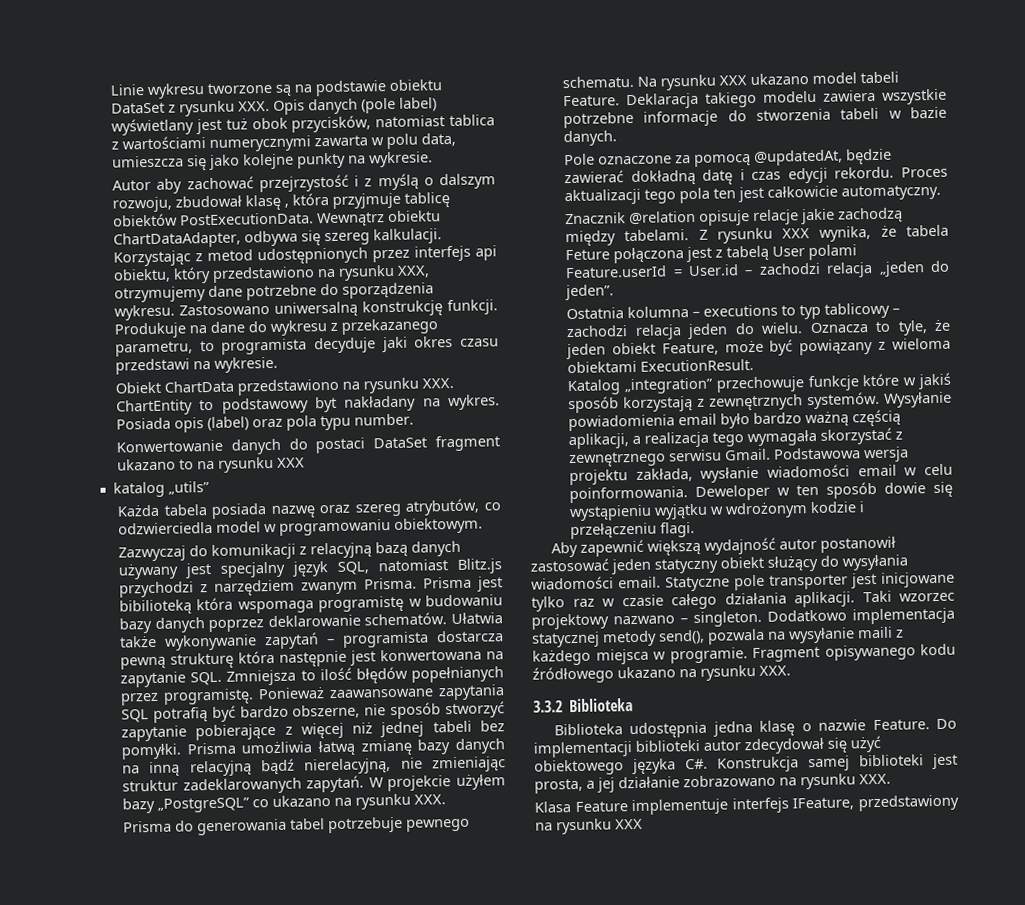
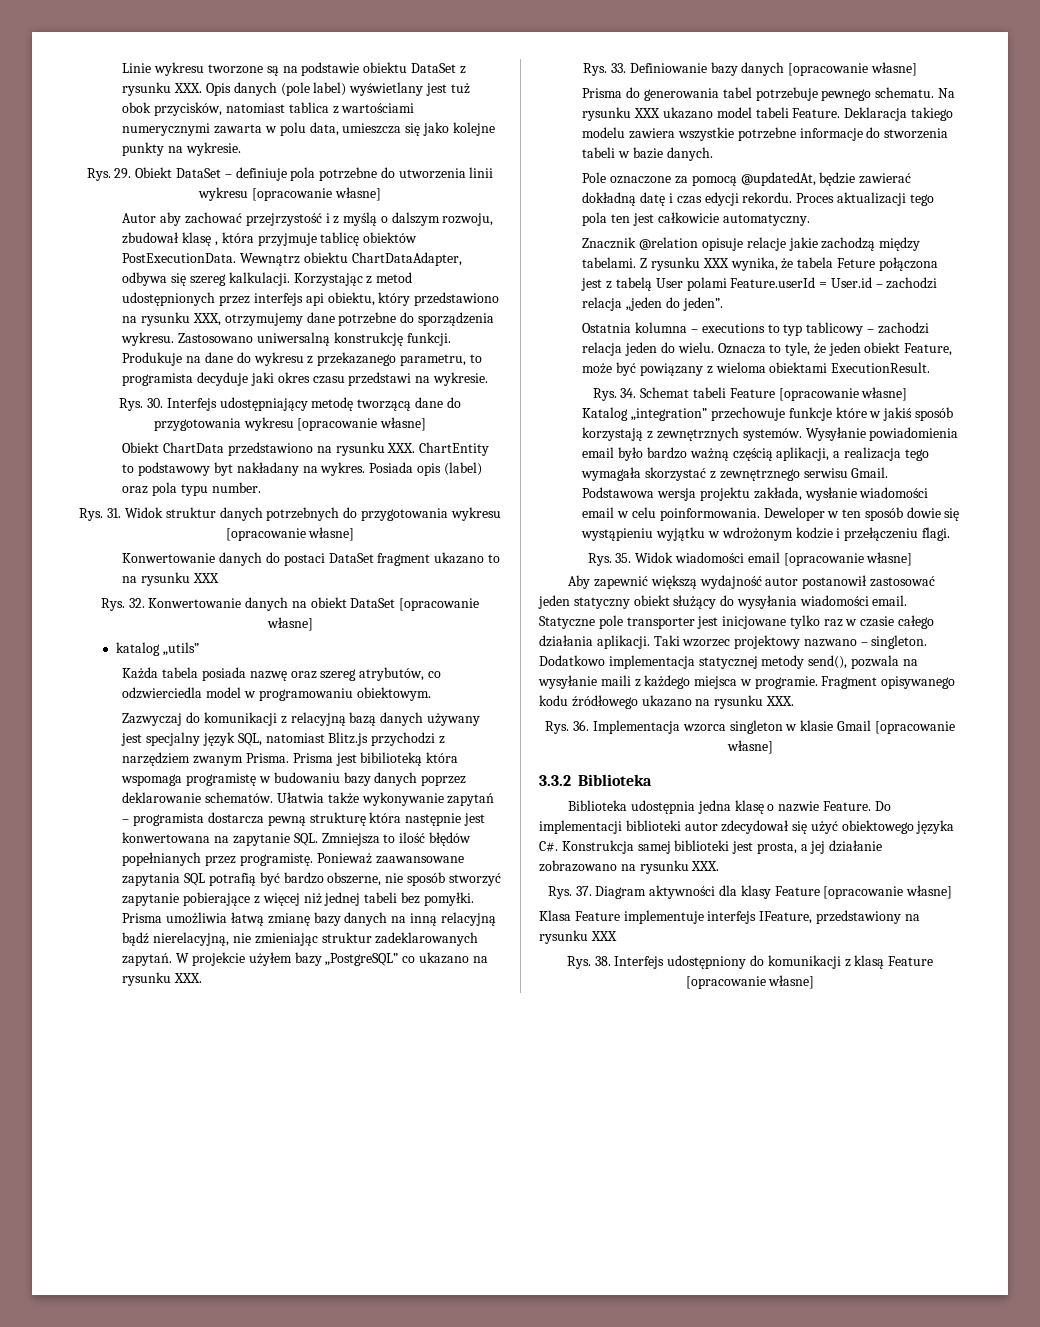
(434, 159) none -> [86,167,494,181] [198,187,381,201] // Rys. 29. Obiekt DataSet – definiuje pola potrzebne do utworzenia linii wykresu [opracowanie własne]
(279, 364) none -> [119,397,461,411] [153,417,427,431] // Rys. 30. Interfejs udostępniający metodę tworzącą dane do przygotowania wykresu [opracowanie własne]
(415, 419) none -> [79,507,501,521] [225,527,355,541] // Rys. 31. Widok struktur danych potrzebnych do przygotowania wykresu [opracowanie własne]
(306, 462) none -> [100,597,480,611] [266,617,313,631] // Rys. 32. Konwertowanie danych na obiekt DataSet [opracowanie własne]
(447, 799) none -> [583,62,917,76] // Rys. 33. Definiowanie bazy danych [opracowanie własne]
(755, 365) none -> [592,387,908,401] // Rys. 34. Schemat tabeli Feature [opracowanie własne]
(696, 529) none -> [587,552,913,566] // Rys. 35. Widok wiadomości email [opracowanie własne]
(791, 670) none -> [545,720,955,734] [726,740,773,754] // Rys. 36. Implementacja wzorca singleton w klasie Gmail [opracowanie własne]
(891, 779) none -> [547,885,953,899] // Rys. 37. Diagram aktywności dla klasy Feature [opracowanie własne]
(643, 824) none -> [566,955,934,969] [685,975,815,989] // Rys. 38. Interfejs udostępniony do komunikacji z klasą Feature [opracowanie własne]

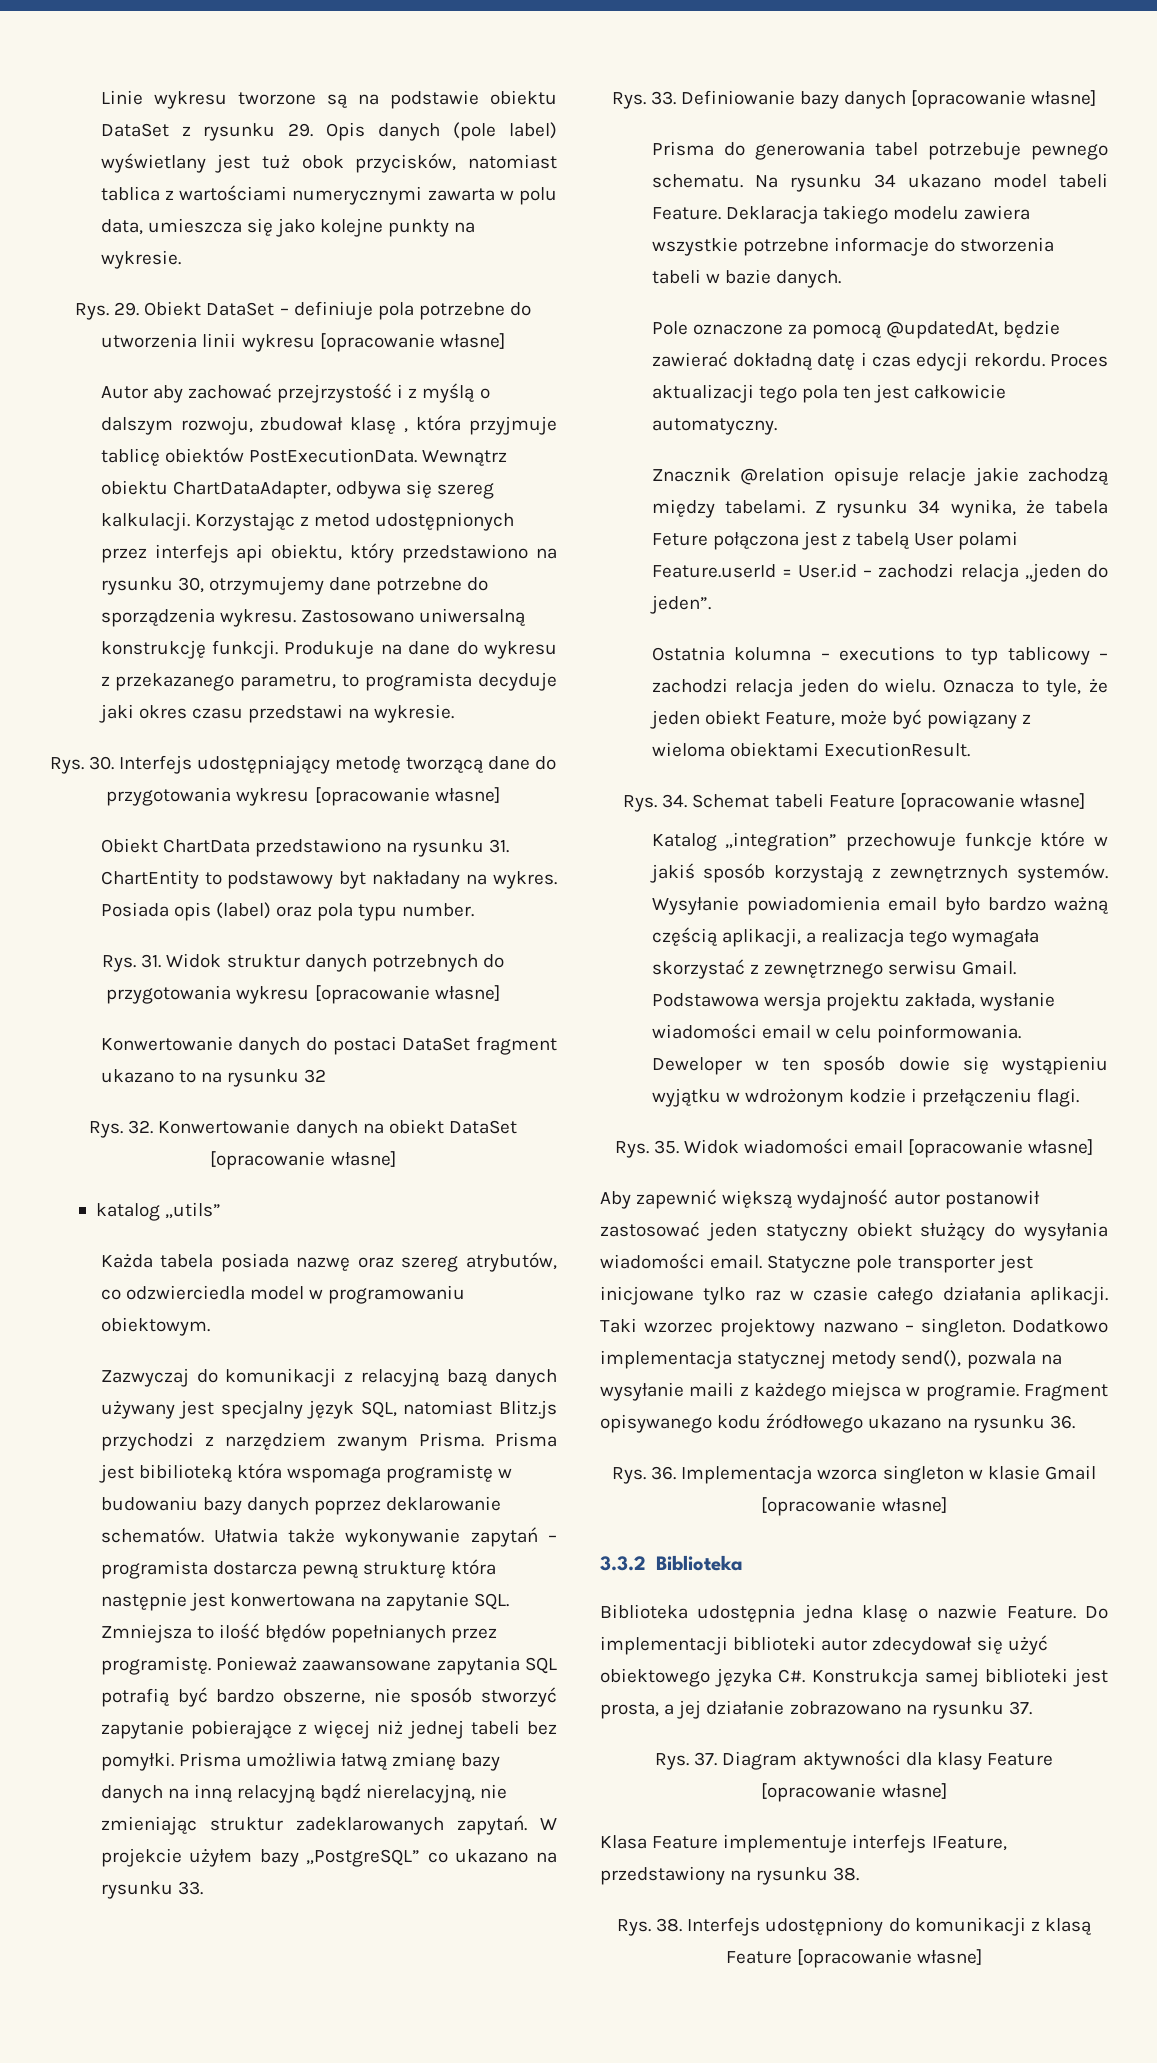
[174,83,203,93] XXX. -> [288,123,314,137] 29.
[192,313,221,326] XXX, -> [177,577,204,593] 30,
[387,443,416,453] XXX. -> [489,839,510,853] 31.
[192,573,219,583] XXX -> [304,1069,327,1083] 32
[174,973,203,983] XXX. -> [177,1881,203,1895] 33.
[634,108,661,118] XXX -> [873,174,896,188] 34
[702,258,729,268] XXX -> [918,500,941,514] 34
[765,696,794,706] XXX. -> [1049,1415,1075,1429] 36.
[691,861,720,871] XXX. -> [1008,1701,1032,1715] 37.
[590,931,617,941] XXX -> [833,1867,860,1881] 38.

